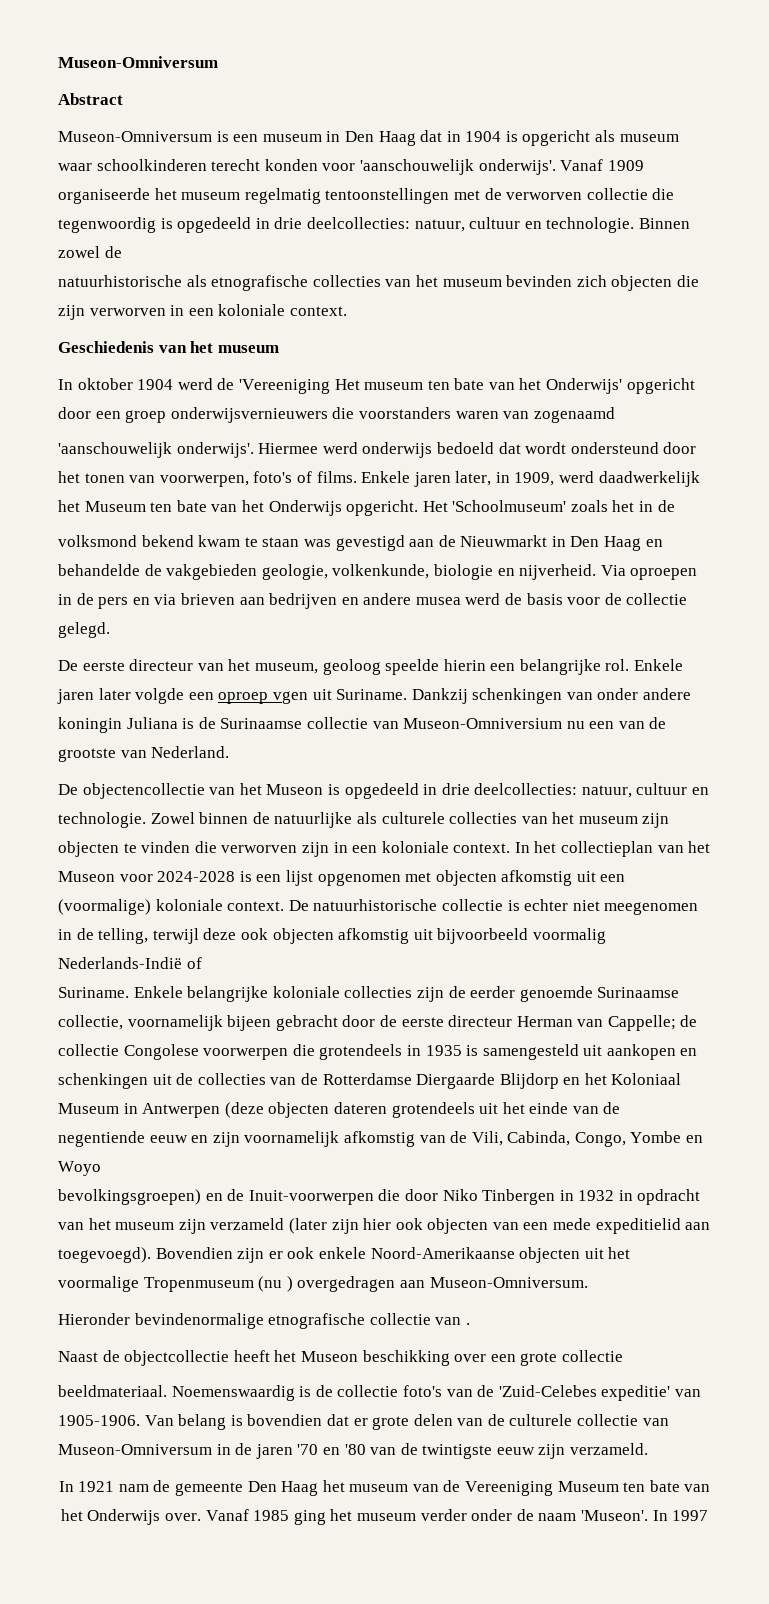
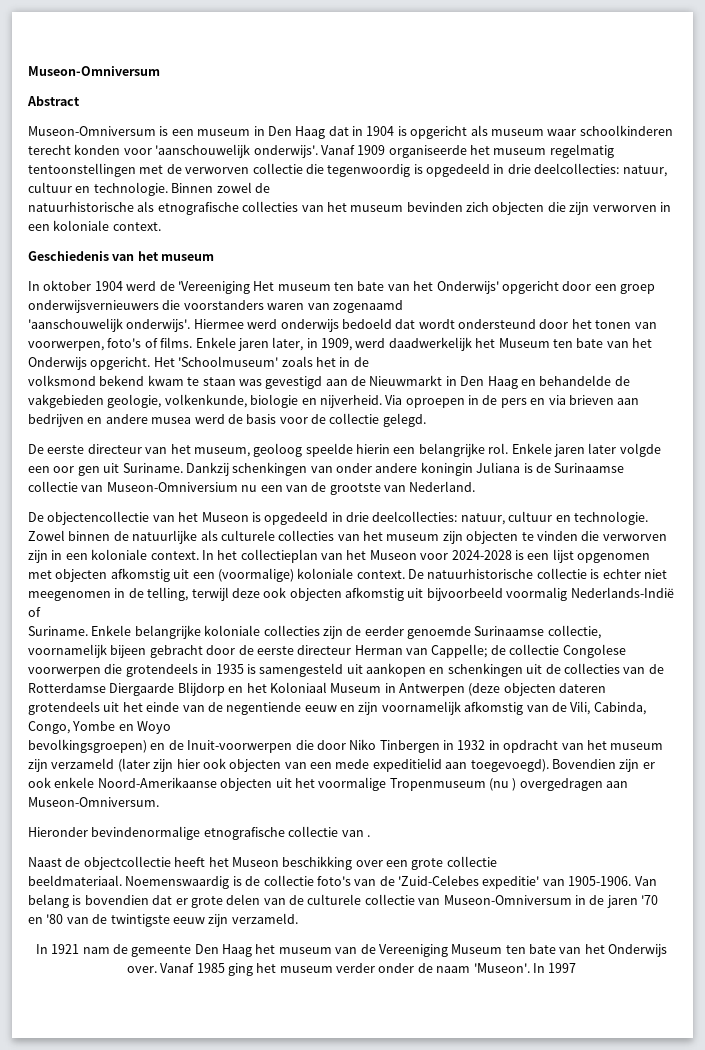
[218,691,308,704] oproep vgen -> [53,466,100,476] oor gen

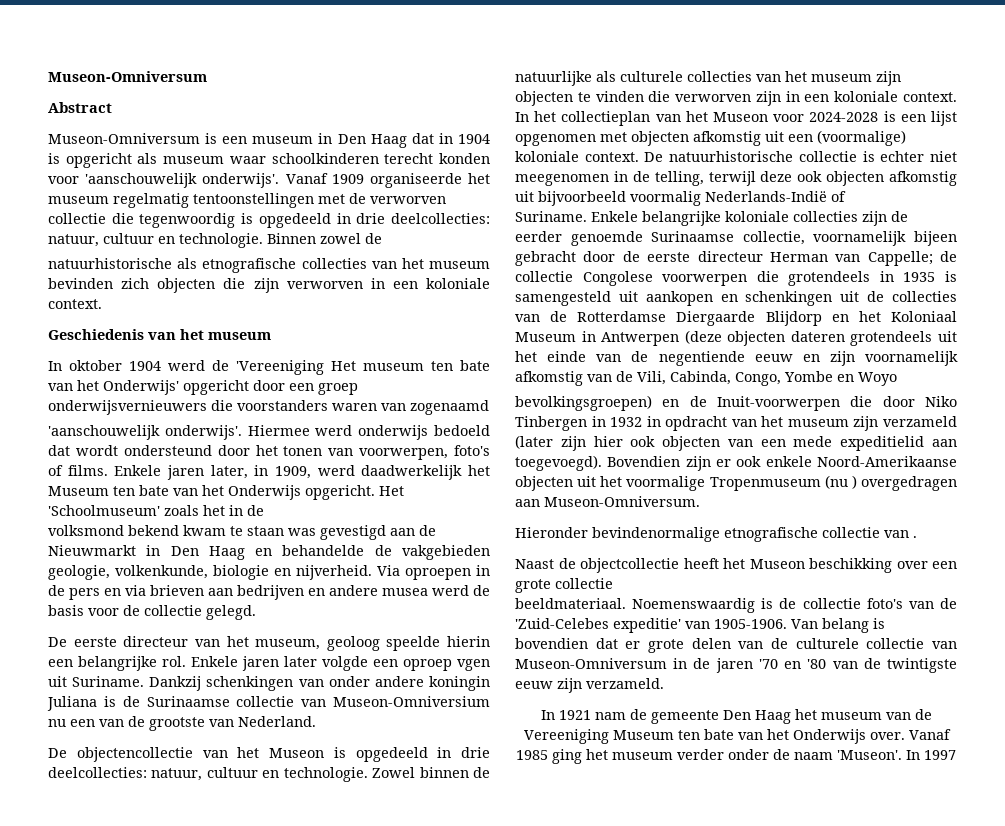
[53,466,100,476] oor gen -> [403,659,490,671] oproep vgen

